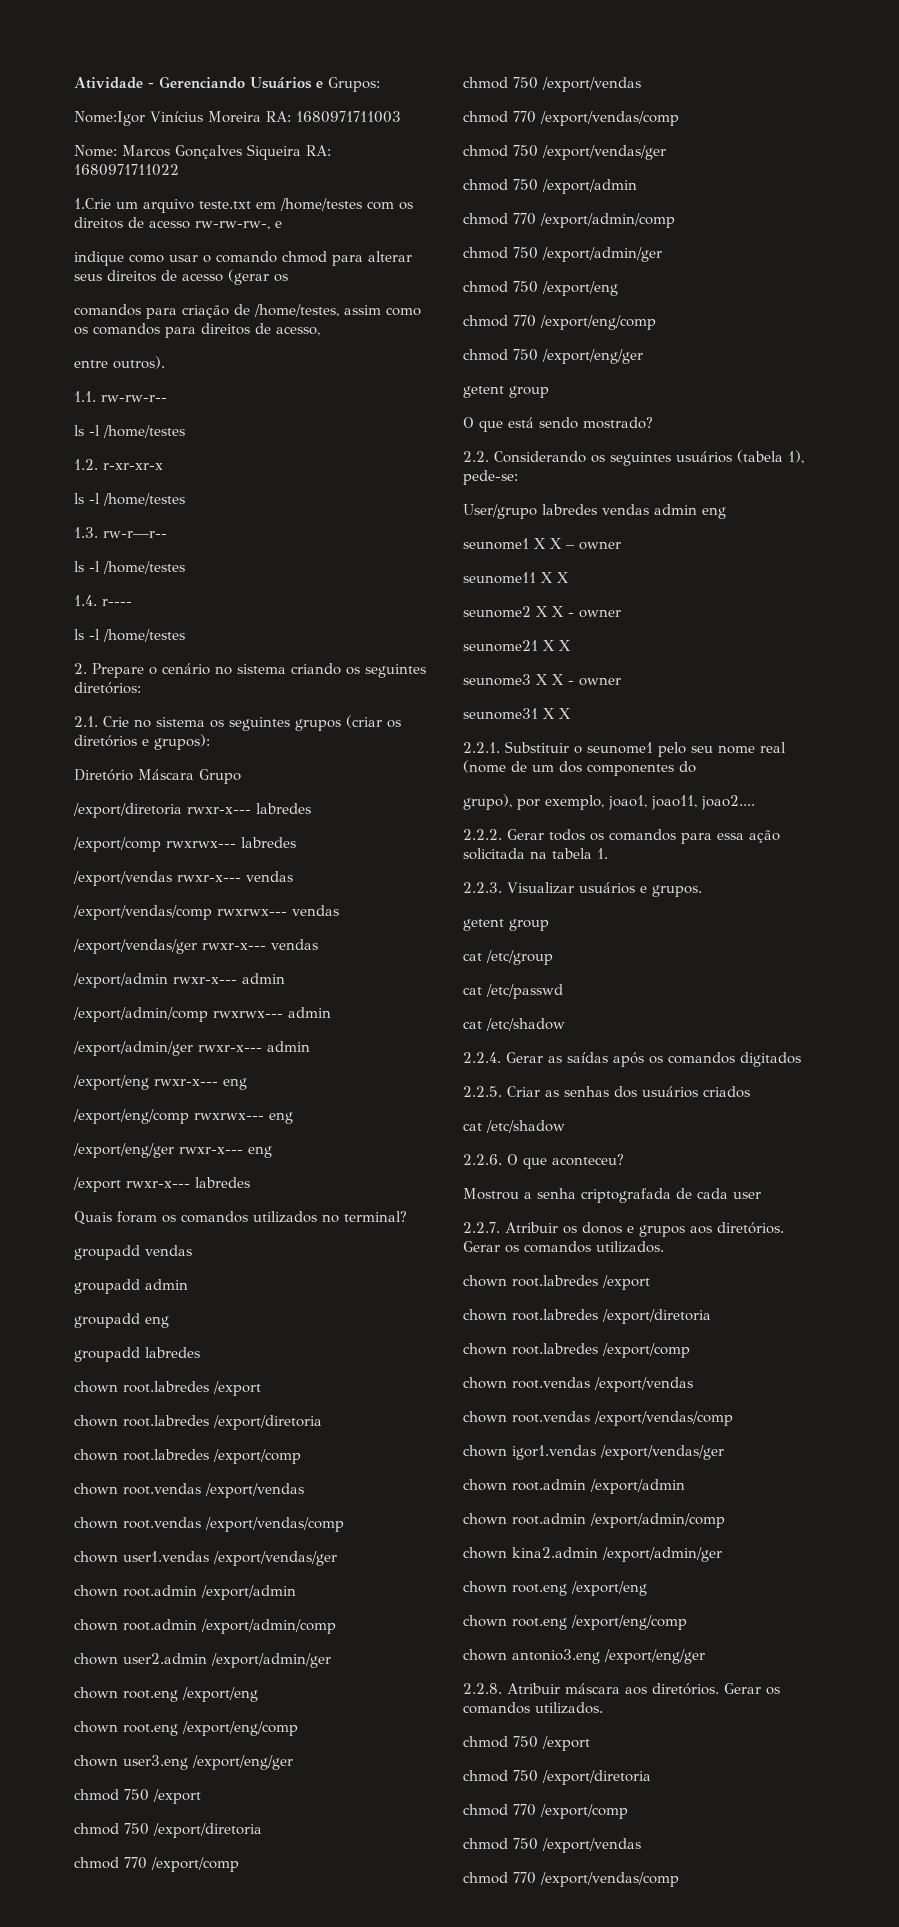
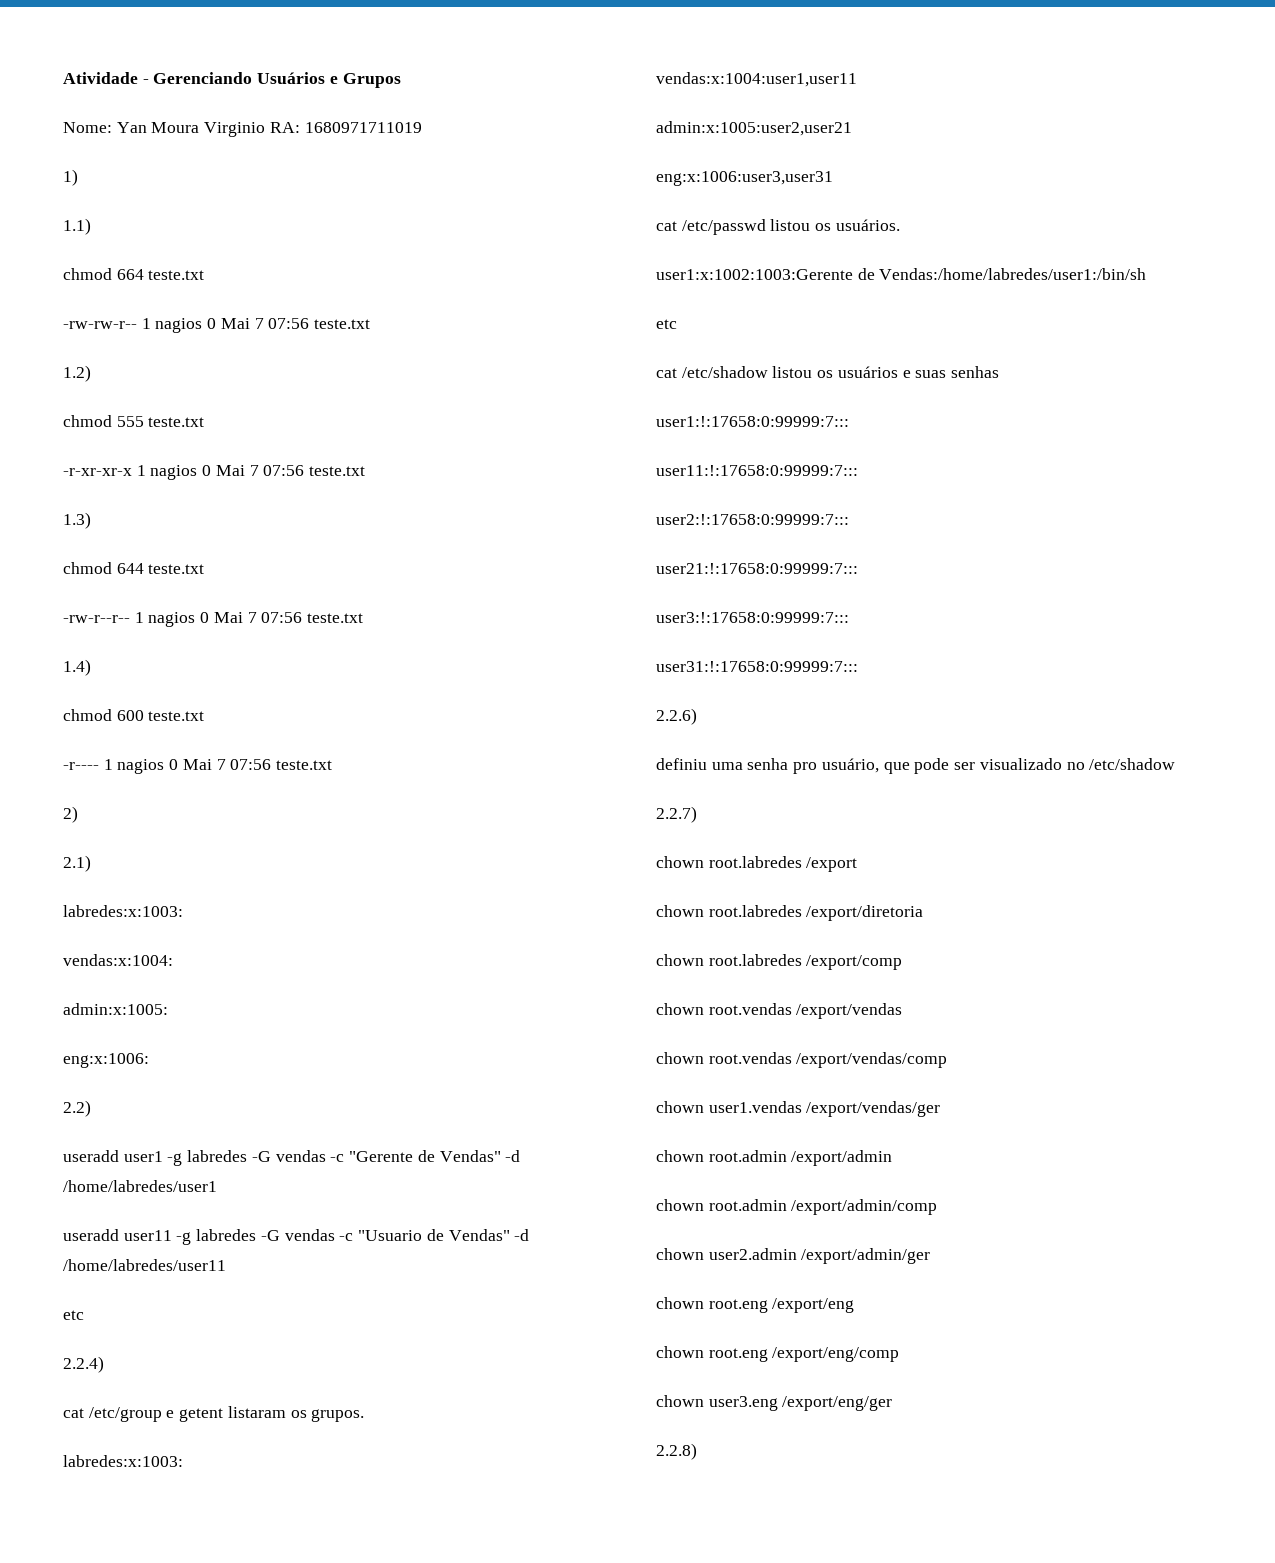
[328,77,380,92] [74,111,401,126] [74,144,331,160] [74,164,179,176] [74,198,413,213] [74,217,282,230] [74,251,412,266] [74,269,288,285] [74,304,421,319] [74,323,320,338] [74,356,165,369] [74,391,167,402] [74,425,185,438] [74,459,163,470] [74,493,185,506] [74,527,167,538] [74,561,185,574] [74,595,132,606] [74,629,185,642] [74,663,426,678] [74,682,141,694] [74,715,401,731] [74,734,210,750] [74,769,241,784] [73,803,311,818] [73,837,296,852] [73,871,293,886] [73,905,339,920] [73,939,318,954] [73,973,285,988] [73,1007,331,1022] [73,1041,310,1056] [73,1075,247,1090] [73,1109,293,1124] [73,1143,272,1158] [73,1177,250,1192] [74,1211,407,1225] [74,1245,192,1260] [74,1279,188,1294] [74,1313,169,1328] [74,1347,200,1362] Grupos: // Nome:Igor Vinícius Moreira RA: 1680971711003 // Nome: Marcos Gonçalves Siqueira RA: 1680971711022 // 1.Crie um arquivo teste.txt em /home/testes com os direitos de acesso rw-rw-rw-, e // indique como usar o comando chmod para alterar seus direitos de acesso (gerar os // comandos para criação de /home/testes, assim como os comandos para direitos de acesso, // entre outros). // 1.1. rw-rw-r-- // ls -l /home/testes // 1.2. r-xr-xr-x // ls -l /home/testes // 1.3. rw-r—r-- // ls -l /home/testes // 1.4. r---- // ls -l /home/testes // 2. Prepare o cenário no sistema criando os seguintes diretórios: // 2.1. Crie no sistema os seguintes grupos (criar os diretórios e grupos): // Diretório Máscara Grupo // /export/diretoria rwxr-x--- labredes // /export/comp rwxrwx--- labredes // /export/vendas rwxr-x--- vendas // /export/vendas/comp rwxrwx--- vendas // /export/vendas/ger rwxr-x--- vendas // /export/admin rwxr-x--- admin // /export/admin/comp rwxrwx--- admin // /export/admin/ger rwxr-x--- admin // /export/eng rwxr-x--- eng // /export/eng/comp rwxrwx--- eng // /export/eng/ger rwxr-x--- eng // /export rwxr-x--- labredes // Quais foram os comandos utilizados no terminal? // groupadd vendas // groupadd admin // groupadd eng // groupadd labredes -> [342,73,401,88] [63,122,422,137] [63,169,78,186] [63,218,91,235] [63,268,205,280] [63,318,371,333] [63,365,91,382] [63,415,205,427] [63,465,366,480] [63,512,91,529] [63,562,205,574] [63,612,364,627] [63,659,91,676] [63,709,205,721] [63,759,333,774] [63,806,78,823] [63,855,91,872] [63,905,183,917] [63,954,173,966] [63,1003,168,1015] [63,1053,149,1068] [63,1100,91,1117] [63,1150,521,1166] [63,1180,217,1192] [63,1229,530,1245] [63,1259,226,1271] [63,1310,84,1320] [63,1356,104,1373] [63,1406,365,1422] [63,1455,183,1467] [656,72,857,87] [656,121,852,136] [656,171,833,186] [656,219,900,235] [656,268,1147,280] [656,319,677,329] [656,366,1000,378] [656,416,849,427] [656,465,858,476] [656,514,849,525] [656,563,858,574] [656,612,849,623] [656,661,858,672] [656,708,697,725] [656,758,1176,774] [656,806,697,823] Grupos // Nome: Yan Moura Virginio RA: 1680971711019 // 1) // 1.1) // chmod 664 teste.txt // -rw-rw-r-- 1 nagios 0 Mai 7 07:56 teste.txt // 1.2) // chmod 555 teste.txt // -r-xr-xr-x 1 nagios 0 Mai 7 07:56 teste.txt // 1.3) // chmod 644 teste.txt // -rw-r--r-- 1 nagios 0 Mai 7 07:56 teste.txt // 1.4) // chmod 600 teste.txt // -r---- 1 nagios 0 Mai 7 07:56 teste.txt // 2) // 2.1) // labredes:x:1003: // vendas:x:1004: // admin:x:1005: // eng:x:1006: // 2.2) // useradd user1 -g labredes -G vendas -c "Gerente de Vendas" -d /home/labredes/user1 // useradd user11 -g labredes -G vendas -c "Usuario de Vendas" -d /home/labredes/user11 // etc // 2.2.4) // cat /etc/group e getent listaram os grupos. // labredes:x:1003: // vendas:x:1004:user1,user11 // admin:x:1005:user2,user21 // eng:x:1006:user3,user31 // cat /etc/passwd listou os usuários. // user1:x:1002:1003:Gerente de Vendas:/home/labredes/user1:/bin/sh // etc // cat /etc/shadow listou os usuários e suas senhas // user1:!:17658:0:99999:7::: // user11:!:17658:0:99999:7::: // user2:!:17658:0:99999:7::: // user21:!:17658:0:99999:7::: // user3:!:17658:0:99999:7::: // user31:!:17658:0:99999:7::: // 2.2.6) // definiu uma senha pro usuário, que pode ser visualizado no /etc/shadow // 2.2.7)
[74,1789,201,1804] [74,1823,262,1838] [74,1857,239,1872] [463,77,641,92] [463,111,679,126] [463,145,666,160] [463,179,637,194] [463,213,675,228] [463,247,662,262] [463,281,618,296] [463,315,656,330] [463,349,643,364] [463,386,549,398] [463,417,653,432] [463,450,804,466] [463,470,518,485] [463,504,726,519] [463,538,621,550] [463,572,569,584] [463,606,621,618] [463,640,571,652] [463,674,621,686] [463,708,571,720] [463,741,786,757] [463,760,696,776] [463,794,755,810] [463,829,780,844] [463,848,608,860] [463,882,702,897] [463,919,549,931] [463,950,553,965] [463,984,563,999] [463,1018,565,1031] [463,1052,801,1067] [463,1086,750,1098] [463,1120,565,1133] [463,1154,624,1169] [463,1188,761,1203] [463,1222,784,1237] [463,1241,664,1253] [463,1275,650,1290] [463,1309,711,1324] [463,1343,690,1358] [463,1377,693,1392] [463,1411,733,1426] [463,1445,724,1460] [463,1479,685,1494] [463,1513,725,1528] [463,1547,722,1562] [463,1581,647,1596] [463,1615,687,1630] [463,1649,705,1664] [463,1683,780,1695] [463,1702,603,1714] [463,1736,590,1751] [463,1770,651,1785] [463,1804,628,1819] [463,1838,641,1853] [463,1872,679,1887] chmod 750 /export // chmod 750 /export/diretoria // chmod 770 /export/comp // chmod 750 /export/vendas // chmod 770 /export/vendas/comp // chmod 750 /export/vendas/ger // chmod 750 /export/admin // chmod 770 /export/admin/comp // chmod 750 /export/admin/ger // chmod 750 /export/eng // chmod 770 /export/eng/comp // chmod 750 /export/eng/ger // getent group // O que está sendo mostrado? // 2.2. Considerando os seguintes usuários (tabela 1), pede-se: // User/grupo labredes vendas admin eng // seunome1 X X – owner // seunome11 X X // seunome2 X X - owner // seunome21 X X // seunome3 X X - owner // seunome31 X X // 2.2.1. Substituir o seunome1 pelo seu nome real (nome de um dos componentes do // grupo), por exemplo, joao1, joao11, joao2.... // 2.2.2. Gerar todos os comandos para essa ação solicitada na tabela 1. // 2.2.3. Visualizar usuários e grupos. // getent group // cat /etc/group // cat /etc/passwd // cat /etc/shadow // 2.2.4. Gerar as saídas após os comandos digitados // 2.2.5. Criar as senhas dos usuários criados // cat /etc/shadow // 2.2.6. O que aconteceu? // Mostrou a senha criptografada de cada user // 2.2.7. Atribuir os donos e grupos aos diretórios. Gerar os comandos utilizados. // chown root.labredes /export // chown root.labredes /export/diretoria // chown root.labredes /export/comp // chown root.vendas /export/vendas // chown root.vendas /export/vendas/comp // chown igor1.vendas /export/vendas/ger // chown root.admin /export/admin // chown root.admin /export/admin/comp // chown kina2.admin /export/admin/ger // chown root.eng /export/eng // chown root.eng /export/eng/comp // chown antonio3.eng /export/eng/ger // 2.2.8. Atribuir máscara aos diretórios. Gerar os comandos utilizados. // chmod 750 /export // chmod 750 /export/diretoria // chmod 770 /export/comp // chmod 750 /export/vendas // chmod 770 /export/vendas/comp -> [656,1443,697,1460] 2.2.8)

